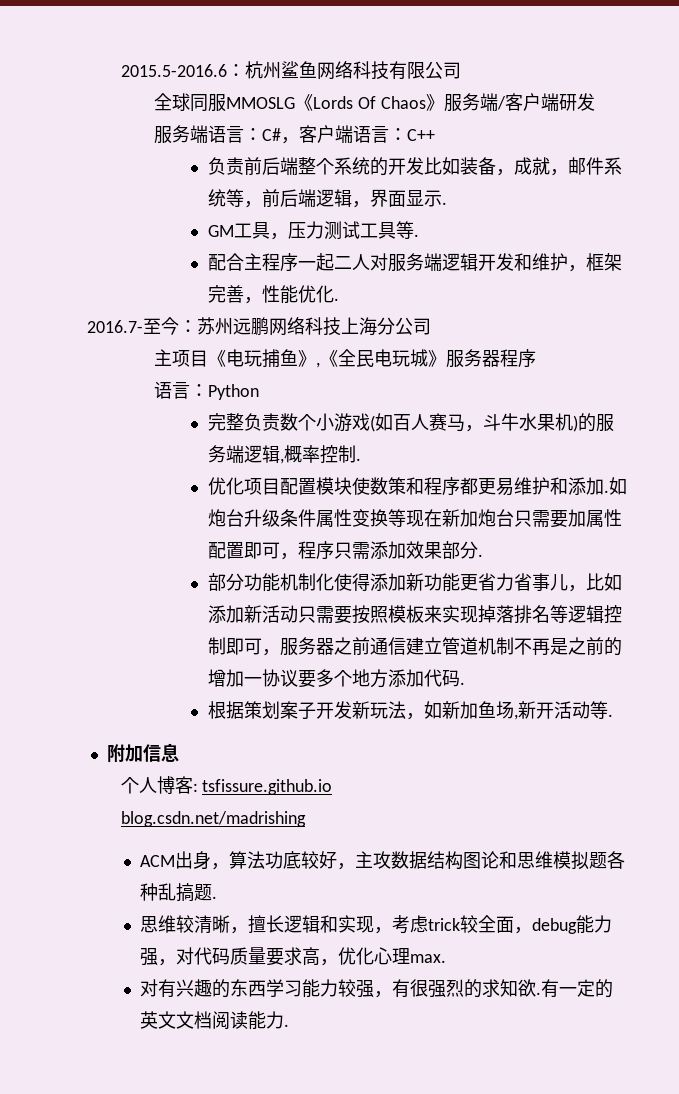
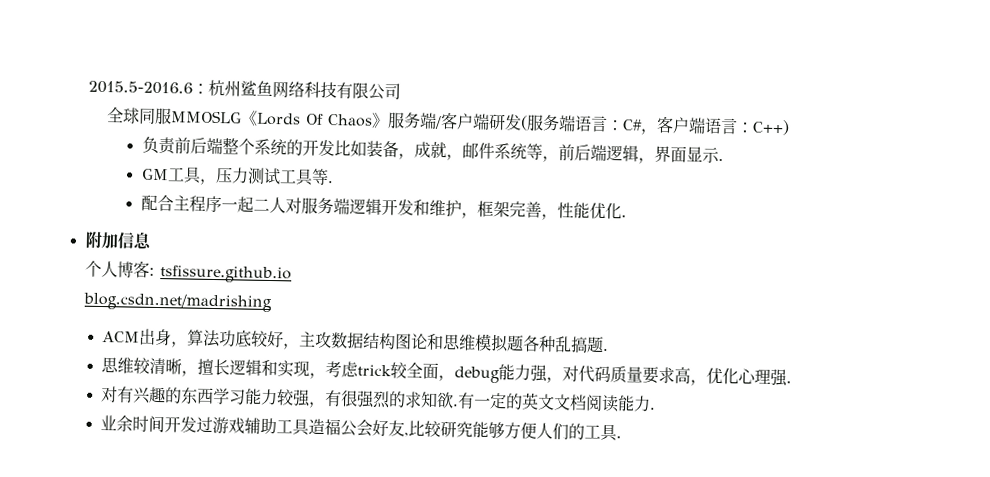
(595, 102) // -> [519,115,528,131] (
[407,129,436,141] C++ -> [751,119,790,136] C++)
[87,317,431,336] [154,349,537,368] [154,381,260,400] [207,413,614,432] [207,445,361,464] [207,477,627,496] [207,509,622,528] [207,541,483,560] [207,573,622,592] [207,605,622,624] [207,637,622,656] [207,669,465,688] [207,701,613,720] // 2016.7-至今：苏州远鹏网络科技上海分公司 // 主项目《电玩捕鱼》,《全民电玩城》服务器程序 // 语言：Python // 完整负责数个小游戏(如百人赛马，斗牛水果机)的服务端逻辑,概率控制. // 优化项目配置模块使数策和程序都更易维护和添加.如炮台升级条件属性变换等现在新加炮台只需要加属性配置即可，程序只需添加效果部分. // 部分功能机制化使得添加新功能更省力省事儿，比如添加新活动只需要按照模板来实现掉落排名等逻辑控制即可，服务器之前通信建立管道机制不再是之前的增加一协议要多个地方添加代码. // 根据策划案子开发新玩法，如新加鱼场,新开活动等. -> (627, 216) none
[410,954,447,963] max. -> [769,368,792,387] 强.
(290, 1025) none -> [99,414,622,442] // 业余时间开发过游戏辅助工具造福公会好友,比较研究能够方便人们的工具.

